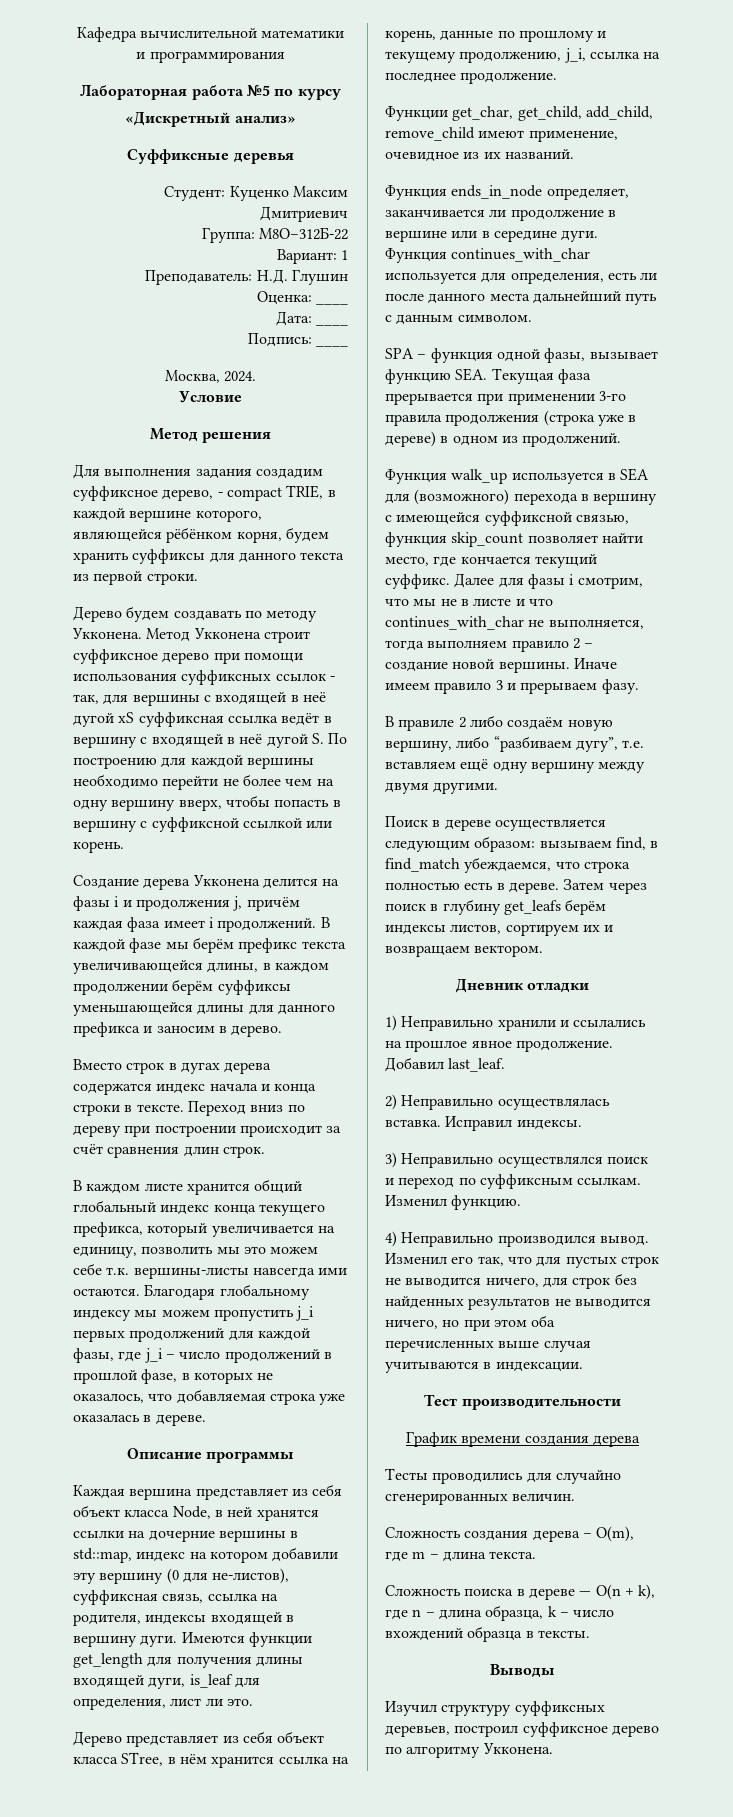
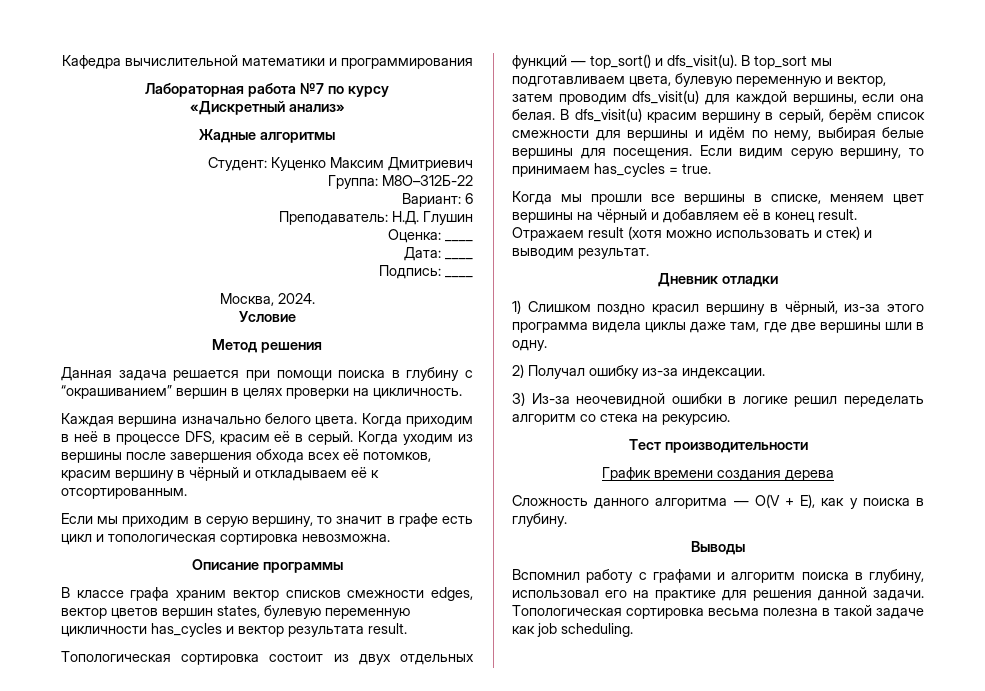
[246,85,270,96] №5 -> [300,83,324,94] №7
[127,149,294,164] Суффиксные деревья -> [199,129,335,143] Жадные алгоритмы
[341,250,348,260] 1 -> [465,193,473,204] 6
[73,464,323,479] [73,485,336,501] [73,508,262,522] [73,527,329,543] [73,549,345,564] [73,571,198,585] [73,606,318,622] [72,628,310,643] [73,649,303,664] [73,670,335,685] [73,692,326,706] [73,712,332,727] [73,733,348,748] [73,755,314,769] [73,774,334,790] [73,795,341,811] [73,817,333,832] [73,841,124,853] [73,875,340,890] [73,896,300,911] [73,917,330,932] [73,937,346,953] [73,960,329,974] [73,979,291,995] [73,1002,335,1016] [73,1022,283,1037] [73,1059,272,1074] [73,1083,317,1095] [73,1101,305,1116] [73,1125,342,1137] [73,1144,265,1158] [73,1179,303,1195] [73,1200,325,1216] [73,1222,335,1237] [73,1246,319,1258] [73,1263,348,1279] [73,1284,310,1300] [73,1306,315,1321] [73,1328,310,1342] [73,1348,332,1363] [73,1369,274,1384] [73,1389,346,1405] [73,1414,206,1426] [126,1448,295,1463] [73,1484,343,1500] [73,1505,319,1521] [73,1530,299,1542] [73,1547,339,1563] [73,1568,290,1584] [73,1590,278,1605] [73,1612,294,1626] [73,1632,312,1647] [73,1653,303,1668] [73,1674,260,1689] [73,1698,253,1710] [73,1731,325,1747] [73,1752,349,1768] [385,30,607,42] [385,48,661,63] [385,72,558,84] [385,106,653,121] [385,127,618,142] [385,149,574,162] [385,185,629,200] [385,209,616,221] [385,230,599,242] [385,248,591,263] [385,272,658,284] [385,291,658,305] [385,314,532,325] [385,348,658,363] [385,368,591,384] [385,391,626,405] [385,410,637,426] [385,431,622,447] [385,468,650,484] [385,489,658,505] [385,511,629,526] [385,532,643,547] [385,554,597,568] [385,573,643,589] [385,598,553,606] [385,616,644,630] [385,638,594,652] [385,658,617,673] [385,679,639,694] [385,715,613,731] [385,736,645,752] [385,759,646,773] [385,782,499,794] [385,816,606,831] [385,836,659,852] [385,857,630,873] [385,879,647,894] [385,899,607,915] [385,924,614,936] [385,945,544,957] [455,979,590,993] [385,1015,647,1031] [385,1040,613,1052] [385,1057,506,1072] [385,1094,610,1110] [385,1116,582,1131] [385,1152,648,1168] [385,1174,642,1189] [385,1195,522,1210] [385,1231,649,1247] [385,1253,659,1268] [385,1273,637,1289] [385,1296,651,1310] [385,1315,556,1331] [385,1340,591,1352] [385,1361,583,1373] Для выполнения задания создадим суффиксное дерево, - compact TRIE, в каждой вершине которого, являющейся рёбёнком корня, будем хранить суффиксы для данного текста из первой строки. // Дерево будем создавать по методу Укконена. Метод Укконена строит суффиксное дерево при помощи использования суффиксных ссылок - так, для вершины с входящей в неё дугой xS суффиксная ссылка ведёт в вершину с входящей в неё дугой S. По построению для каждой вершины необходимо перейти не более чем на одну вершину вверх, чтобы попасть в вершину с суффиксной ссылкой или корень. // Создание дерева Укконена делится на фазы i и продолжения j, причём каждая фаза имеет i продолжений. В каждой фазе мы берём префикс текста увеличивающейся длины, в каждом продолжении берём суффиксы уменьшающейся длины для данного префикса и заносим в дерево. // Вместо строк в дугах дерева содержатся индекс начала и конца строки в тексте. Переход вниз по дереву при построении происходит за счёт сравнения длин строк. // В каждом листе хранится общий глобальный индекс конца текущего префикса, который увеличивается на единицу, позволить мы это можем себе т.к. вершины-листы навсегда ими остаются. Благодаря глобальному индексу мы можем пропустить j_i первых продолжений для каждой фазы, где j_i – число продолжений в прошлой фазе, в которых не оказалось, что добавляемая строка уже оказалась в дереве. // Описание программы // Каждая вершина представляет из себя объект класса Node, в ней хранятся ссылки на дочерние вершины в std::map, индекс на котором добавили эту вершину (0 для не-листов), суффиксная связь, ссылка на родителя, индексы входящей в вершину дуги. Имеются функции get_length для получения длины входящей дуги, is_leaf для определения, лист ли это. // Дерево представляет из себя объект класса STree, в нём хранится ссылка на корень, данные по прошлому и текущему продолжению, j_i, ссылка на последнее продолжение. // Функции get_char, get_child, add_child, remove_child имеют применение, очевидное из их названий. // Функция ends_in_node определяет, заканчивается ли продолжение в вершине или в середине дуги. Функция continues_with_char используется для определения, есть ли после данного места дальнейший путь с данным символом. // SPA – функция одной фазы, вызывает функцию SEA. Текущая фаза прерывается при применении 3-го правила продолжения (строка уже в дереве) в одном из продолжений. // Функция walk_up используется в SEA для (возможного) перехода в вершину с имеющейся суффиксной связью, функция skip_count позволяет найти место, где кончается текущий суффикс. Далее для фазы i смотрим, что мы не в листе и что continues_with_char не выполняется, тогда выполняем правило 2 – создание новой вершины. Иначе имеем правило 3 и прерываем фазу. // В правиле 2 либо создаём новую вершину, либо “разбиваем дугу”, т.е. вставляем ещё одну вершину между двумя другими. // Поиск в дереве осуществляется следующим образом: вызываем find, в find_match убеждаемся, что строка полностью есть в дереве. Затем через поиск в глубину get_leafs берём индексы листов, сортируем их и возвращаем вектором. // Дневник отладки // 1) Неправильно хранили и ссылались на прошлое явное продолжение. Добавил last_leaf. // 2) Неправильно осуществлялась вставка. Исправил индексы. // 3) Неправильно осуществлялся поиск и переход по суффиксным ссылкам. Изменил функцию. // 4) Неправильно производился вывод. Изменил его так, что для пустых строк не выводится ничего, для строк без найденных результатов не выводится ничего, но при этом оба перечисленных выше случая учитываются в индексации. -> [61,367,473,381] [61,385,462,399] [61,413,473,427] [61,431,474,445] [61,449,431,463] [61,467,379,481] [61,488,187,499] [61,513,473,527] [61,534,390,545] [191,559,343,573] [61,587,473,601] [61,605,410,619] [61,623,407,637] [61,651,474,665] [512,54,832,69] [512,73,886,87] [512,90,924,105] [512,108,925,123] [512,127,924,141] [512,145,924,159] [512,163,711,177] [512,191,924,205] [512,209,857,223] [512,226,872,241] [512,248,649,259] [658,273,778,287] [512,300,924,315] [512,322,924,333] [512,340,547,351] [512,364,765,379] [512,392,924,407] [512,414,730,425] Данная задача решается при помощи поиска в глубину с “окрашиванием” вершин в целях проверки на цикличность. // Каждая вершина изначально белого цвета. Когда приходим в неё в процессе DFS, красим её в серый. Когда уходим из вершины после завершения обхода всех её потомков, красим вершину в чёрный и откладываем её к отсортированным. // Если мы приходим в серую вершину, то значит в графе есть цикл и топологическая сортировка невозможна. // Описание программы // В классе графа храним вектор списков смежности edges, вектор цветов вершин states, булевую переменную цикличности has_cycles и вектор результата result. // Топологическая сортировка состоит из двух отдельных функций — top_sort() и dfs_visit(u). В top_sort мы подготавливаем цвета, булевую переменную и вектор, затем проводим dfs_visit(u) для каждой вершины, если она белая. В dfs_visit(u) красим вершину в серый, берём список смежности для вершины и идём по нему, выбирая белые вершины для посещения. Если видим серую вершину, то принимаем has_cycles = true. // Когда мы прошли все вершины в списке, меняем цвет вершины на чёрный и добавляем её в конец result. Отражаем result (хотя можно использовать и стек) и выводим результат. // Дневник отладки // 1) Слишком поздно красил вершину в чёрный, из-за этого программа видела циклы даже там, где две вершины шли в одну. // 2) Получал ошибку из-за индексации. // 3) Из-за неочевидной ошибки в логике решил переделать алгоритм со стека на рекурсию.
[385,1468,621,1484] [385,1493,576,1505] [385,1526,635,1542] [385,1551,537,1562] [385,1584,656,1600] [385,1605,615,1621] [385,1626,590,1642] [490,1664,555,1678] [385,1701,605,1716] [385,1722,659,1737] [385,1743,553,1758] Тесты проводились для случайно сгенерированных величин. // Сложность создания дерева – O(m), где m – длина текста. // Сложность поиска в дереве — O(n + k), где n – длина образца, k – число вхождений образца в тексты. // Выводы // Изучил структуру суффиксных деревьев, построил суффиксное дерево по алгоритму Укконена. -> [512,494,924,509] [512,513,567,527] [691,541,745,555] [512,569,924,583] [512,587,924,601] [512,605,924,619] [512,623,633,637] Сложность данного алгоритма — O(V + E), как у поиска в глубину. // Выводы // Вспомнил работу с графами и алгоритм поиска в глубину, использовал его на практике для решения данной задачи. Топологическая сортировка весьма полезна в такой задаче как job scheduling.

